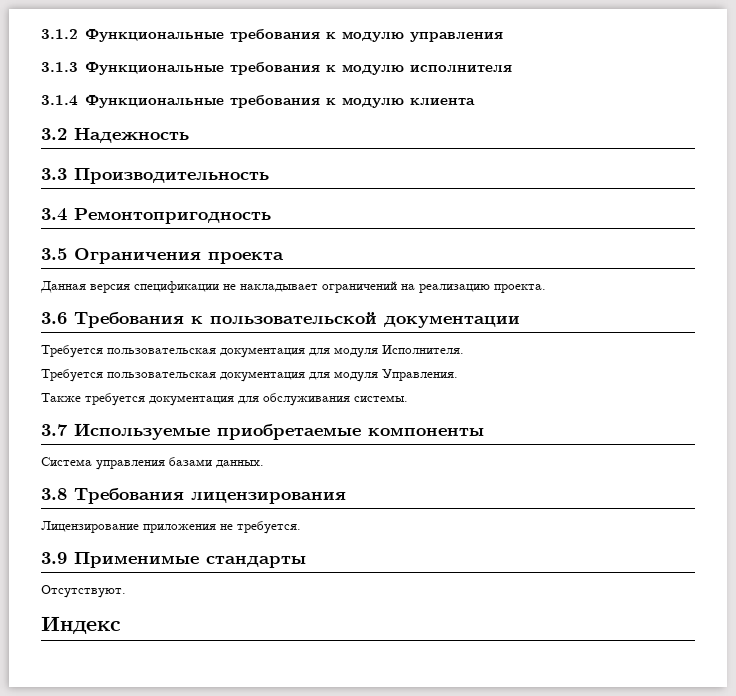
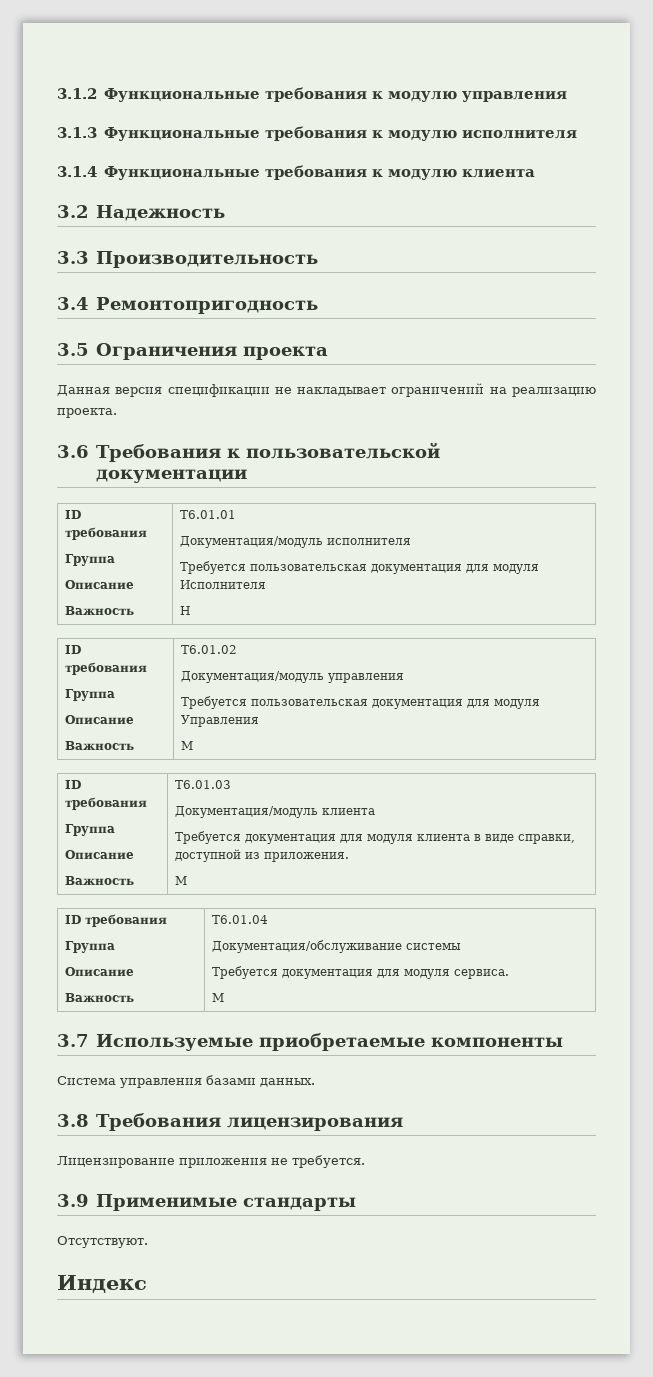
[41,345,464,358] [41,369,458,382] [41,393,408,406] // Требуется пользовательская документация для модуля Исполнителя. // Требуется пользовательская документация для модуля Управления. // Также требуется документация для обслуживания системы. -> [64,510,81,519] [64,527,147,540] [64,554,115,566] [64,580,134,589] [64,606,134,615] [179,510,236,519] [179,536,411,548] [179,561,539,574] [179,580,266,589] [179,606,190,615] [64,645,81,654] [64,662,147,675] [64,689,115,701] [64,715,134,724] [64,741,134,750] [180,645,237,654] [180,671,404,683] [180,696,540,709] [180,715,259,727] [180,741,193,750] [64,780,81,789] [64,797,147,810] [64,824,115,836] [64,850,134,859] [64,876,134,885] [174,780,231,789] [174,806,375,818] [174,831,575,844] [174,849,349,862] [174,876,187,885] [64,914,167,927] [64,941,115,953] [64,967,134,976] [64,993,134,1002] [211,915,268,924] [211,940,461,953] [211,966,509,979] [211,993,224,1002] // ID требования // Группа // Описание // Важность | Т6.01.01 // Документация/модуль исполнителя // Требуется пользовательская документация для модуля Исполнителя // Н // ID требования // Группа // Описание // Важность | Т6.01.02 // Документация/модуль управления // Требуется пользовательская документация для модуля Управления // М // ID требования // Группа // Описание // Важность | Т6.01.03 // Документация/модуль клиента // Требуется документация для модуля клиента в виде справки, доступной из приложения. // М // ID требования // Группа // Описание // Важность | Т6.01.04 // Документация/обслуживание системы // Требуется документация для модуля сервиса. // М

